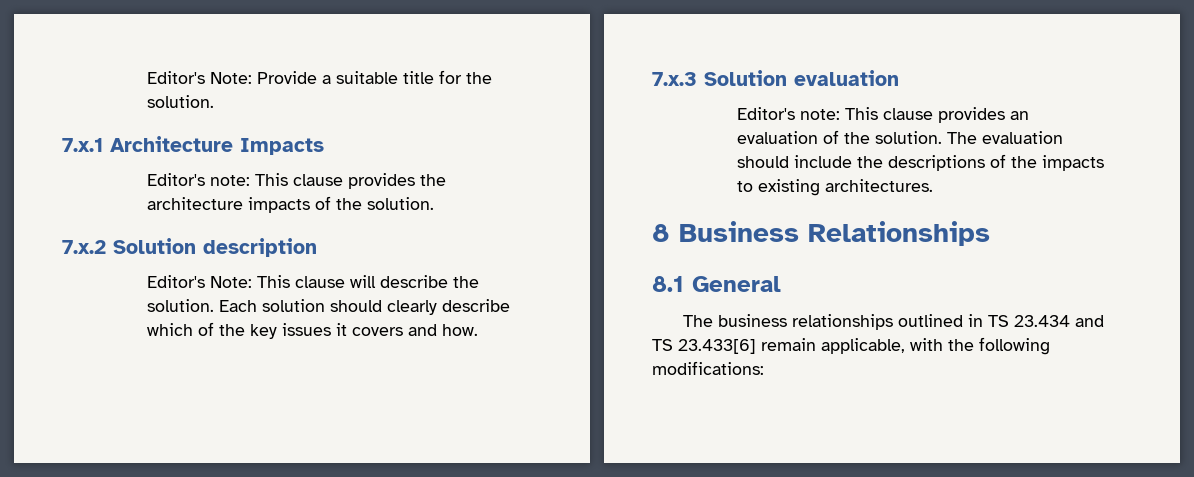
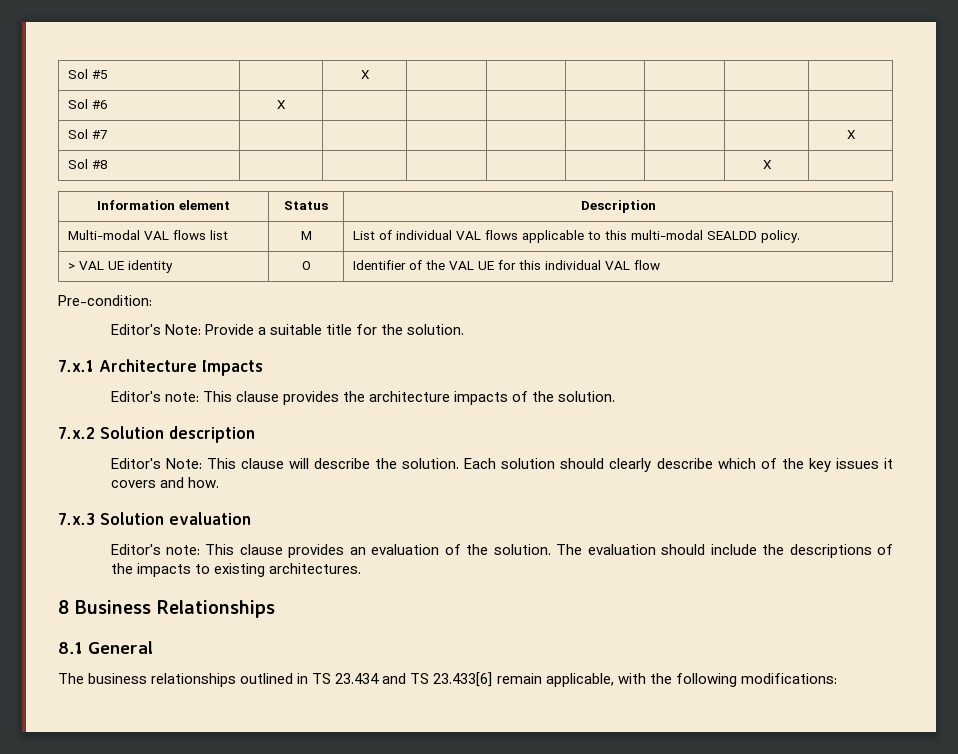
(146, 77) none -> [67,69,108,79] [360,70,370,79] [67,99,108,109] [277,100,286,109] [67,129,108,139] [846,130,856,139] [67,159,108,169] [762,160,772,169] [97,200,230,210] [284,201,328,210] [580,200,656,213] [67,230,228,240] [300,231,312,240] [352,230,800,243] [67,260,173,273] [301,261,311,270] [352,260,660,270] [58,295,152,306] Sol #5 | | X | | | | | | // Sol #6 | X | | | | | | | // Sol #7 | | | | | | | | X // Sol #8 | | | | | | | X | // Information element | Status | Description // Multi-modal VAL flows list | M | List of individual VAL flows applicable to this multi-modal SEALDD policy. // > VAL UE identity | O | Identifier of the VAL UE for this individual VAL flow // Pre-condition: //

